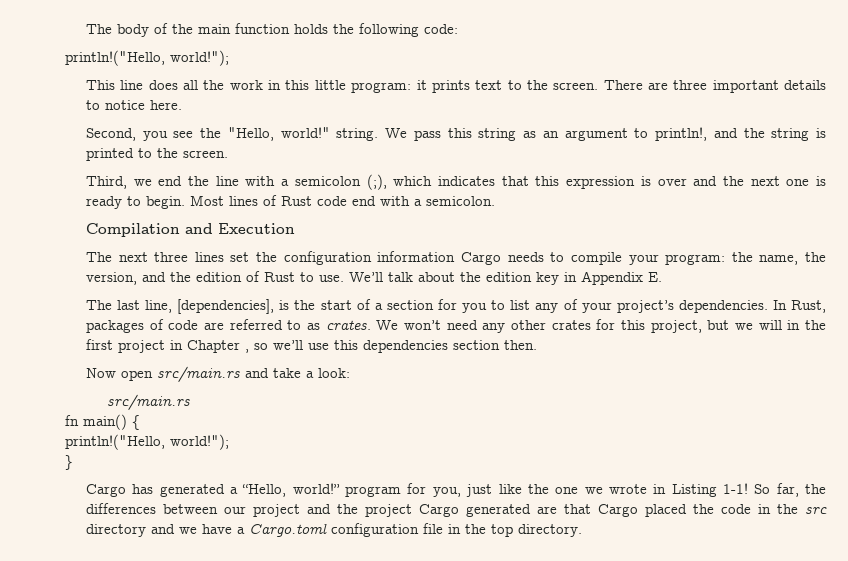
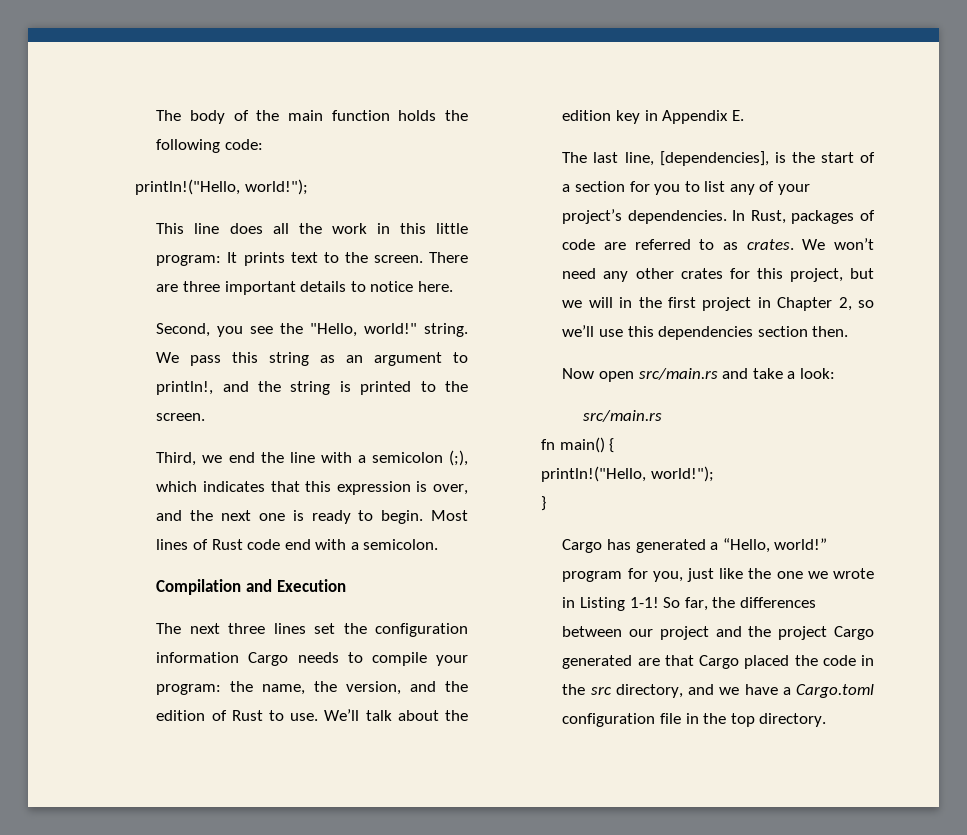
[416,80,427,90] it -> [227,252,238,263] It
[657,178,687,186] over -> [433,484,468,495] over,
[244,349,249,353] , -> [838,297,852,311] 2,
[85,524,146,537] directory -> [615,684,683,698] directory,

